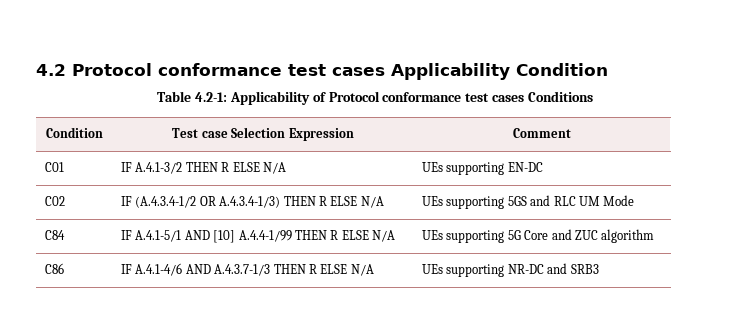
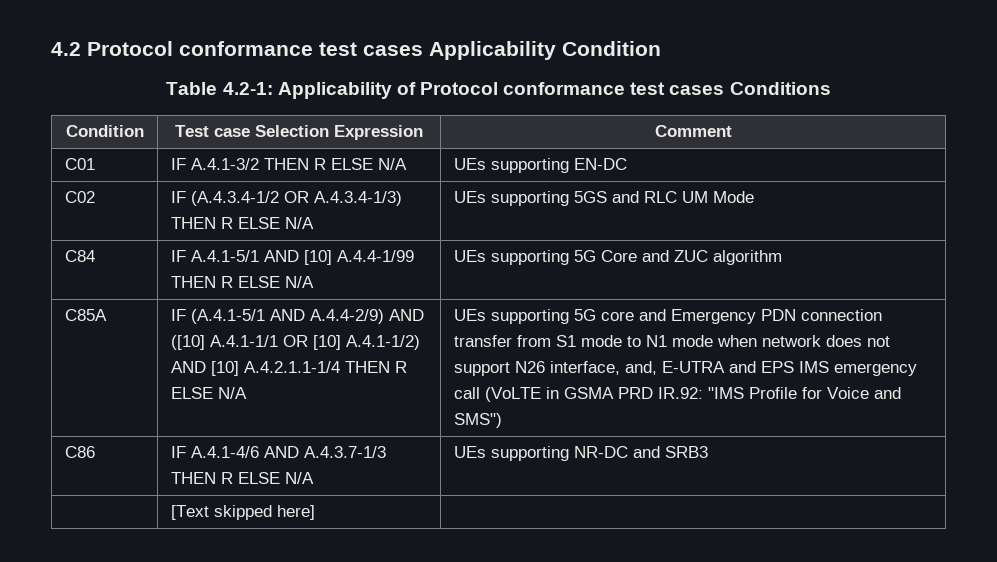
(655, 236) none -> [64,309,107,321] [170,309,424,324] [170,335,420,350] [170,361,407,376] [170,387,247,399] [453,309,882,324] [453,335,890,347] [453,361,917,376] [453,387,901,402] [453,413,502,428] // C85A | IF (A.4.1-5/1 AND A.4.4-2/9) AND ([10] A.4.1-1/1 OR [10] A.4.1-1/2) AND [10] A.4.2.1.1-1/4 THEN R ELSE N/A | UEs supporting 5G core and Emergency PDN connection transfer from S1 mode to N1 mode when network does not support N26 interface, and, E-UTRA and EPS IMS emergency call (VoLTE in GSMA PRD IR.92: "IMS Profile for Voice and SMS")
(599, 269) none -> [170,505,315,520] // | [Text skipped here] |

